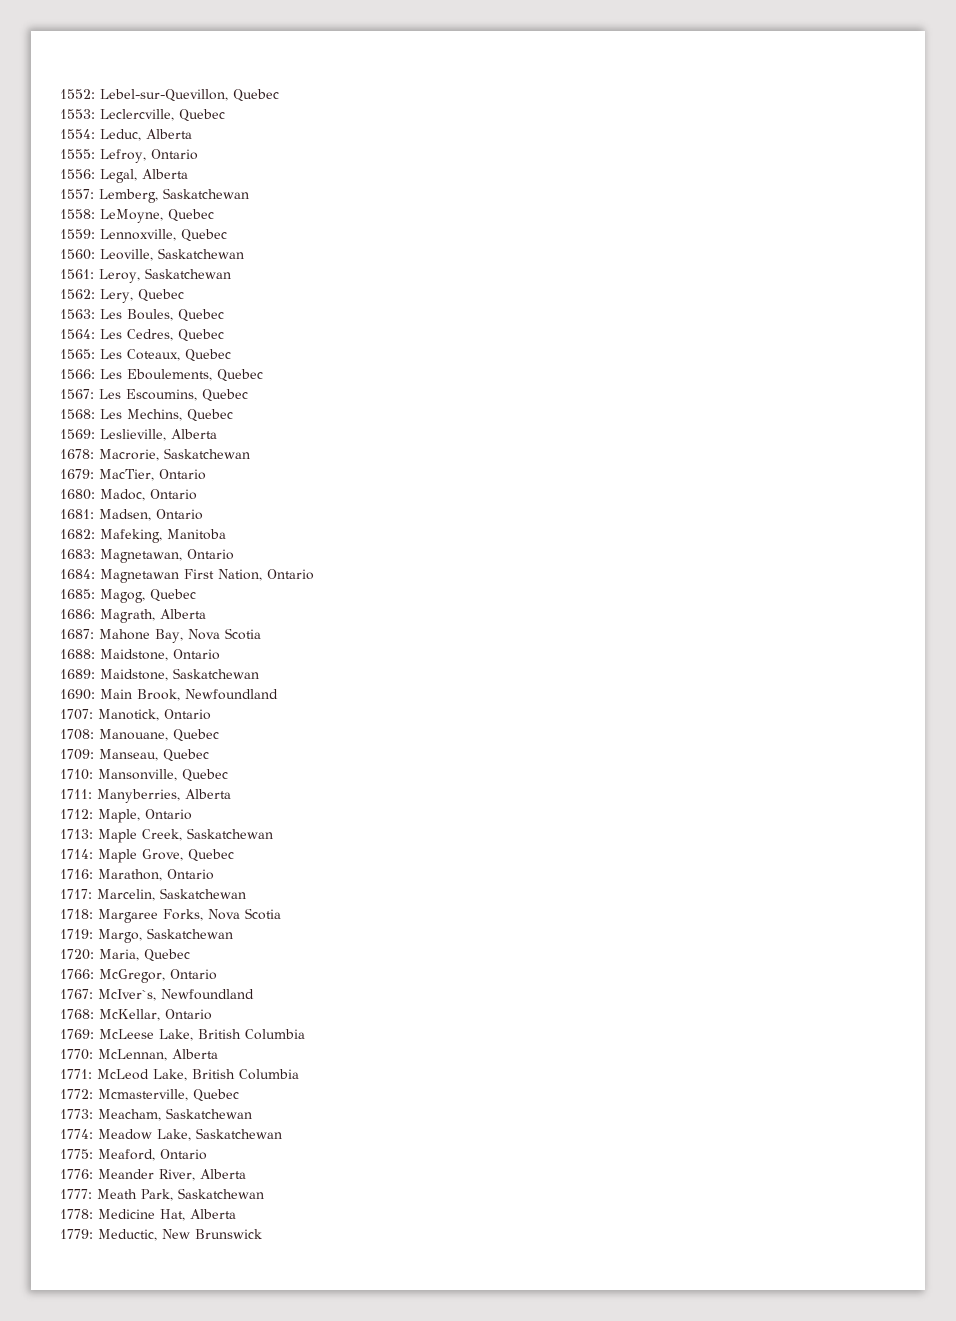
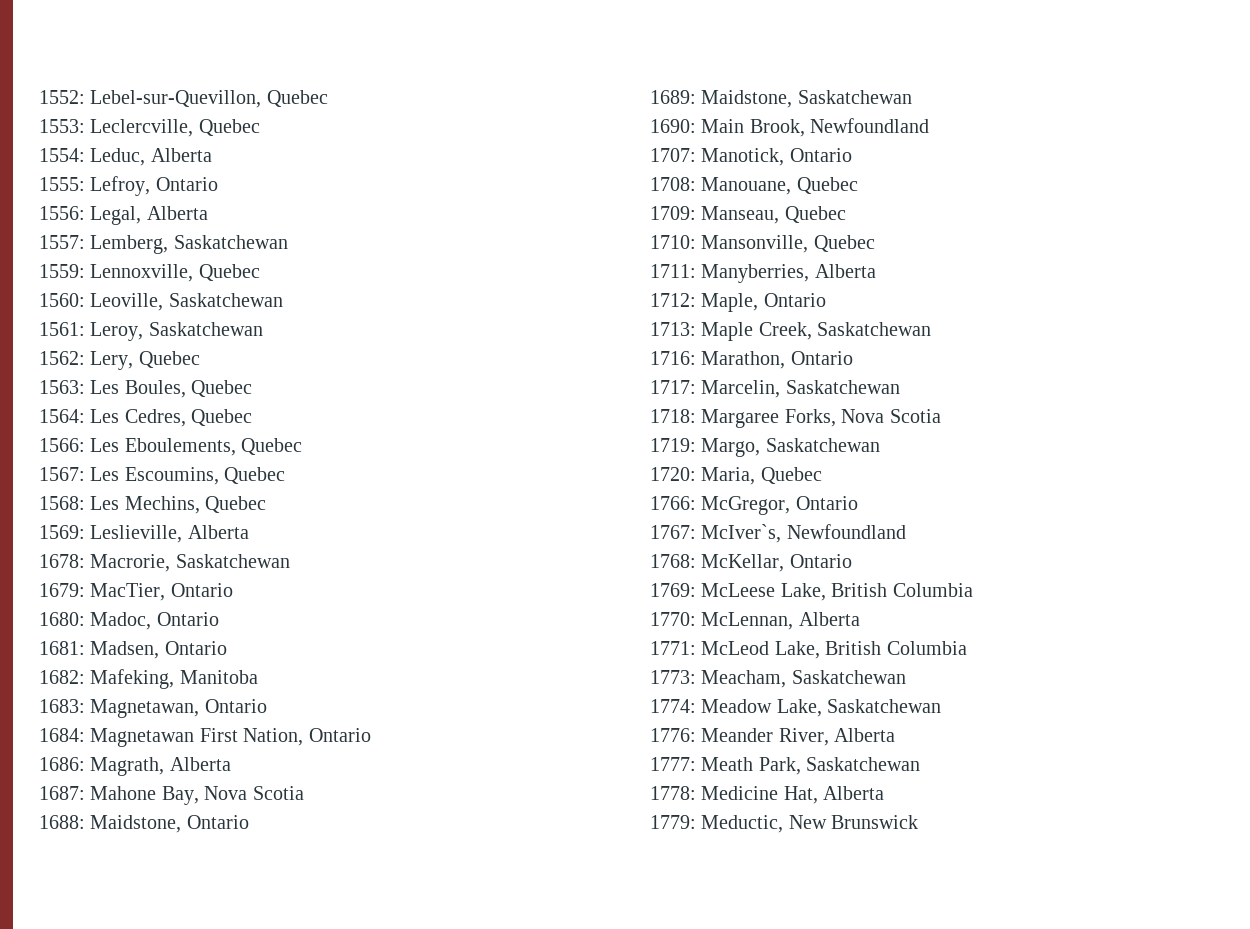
[60,209,214,223] // 1558: LeMoyne, Quebec -> (288, 242) none
[60,349,231,362] // 1565: Les Coteaux, Quebec -> (253, 417) none
[60,589,196,603] // 1685: Magog, Quebec -> (371, 735) none
[60,849,234,863] // 1714: Maple Grove, Quebec -> (932, 329) none
[60,1089,239,1102] // 1772: Mcmasterville, Quebec -> (967, 648) none
[60,1149,207,1161] // 1775: Meaford, Ontario -> (942, 706) none

